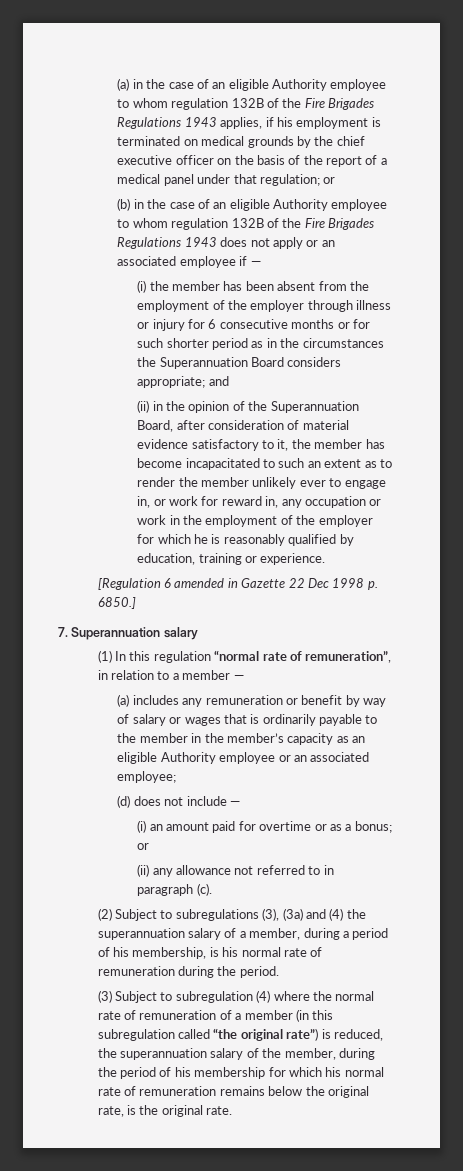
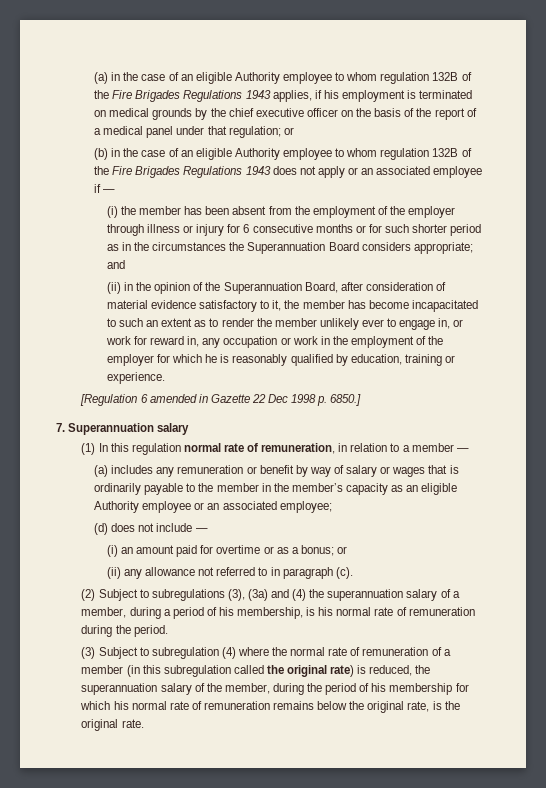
[214,650,392,663] “normal rate of remuneration”, -> [183,443,336,454] normal rate of remuneration,
[213,1028,319,1041] “the original rate”) -> [266,665,355,677] the original rate)

